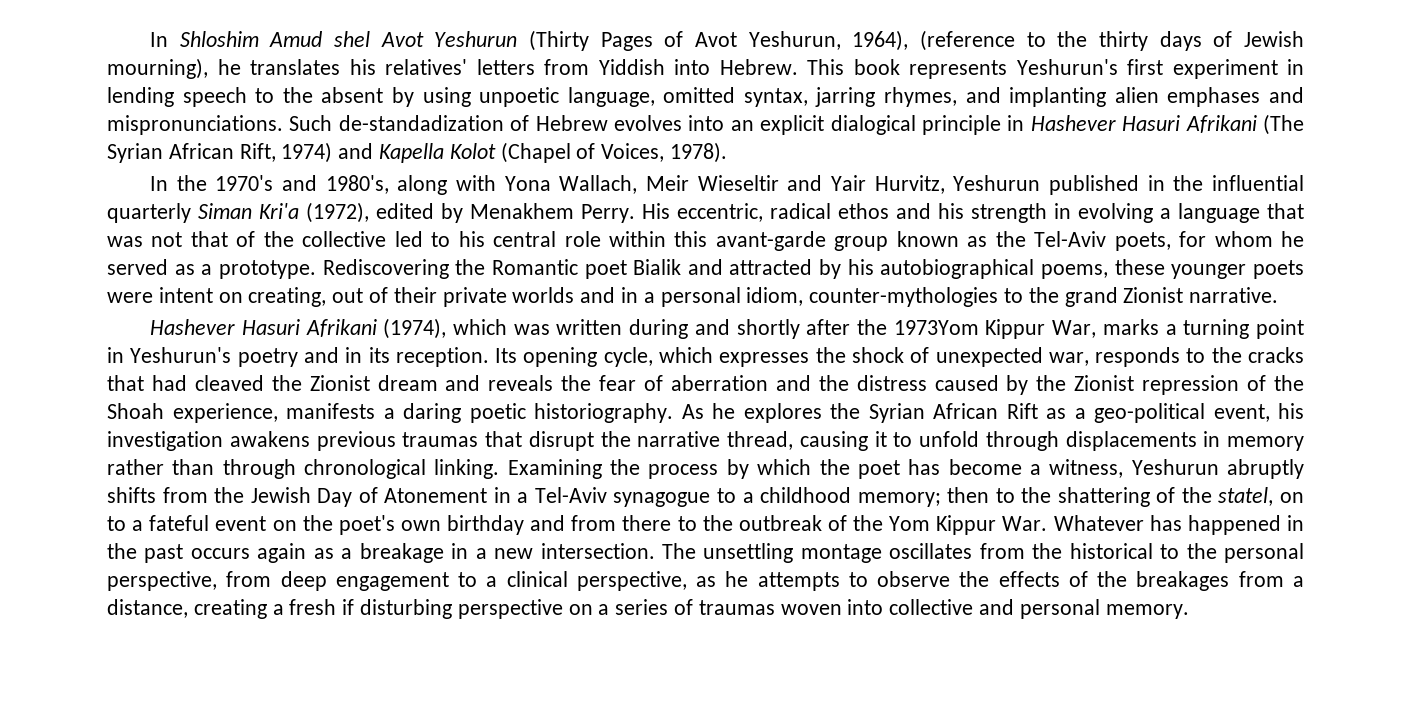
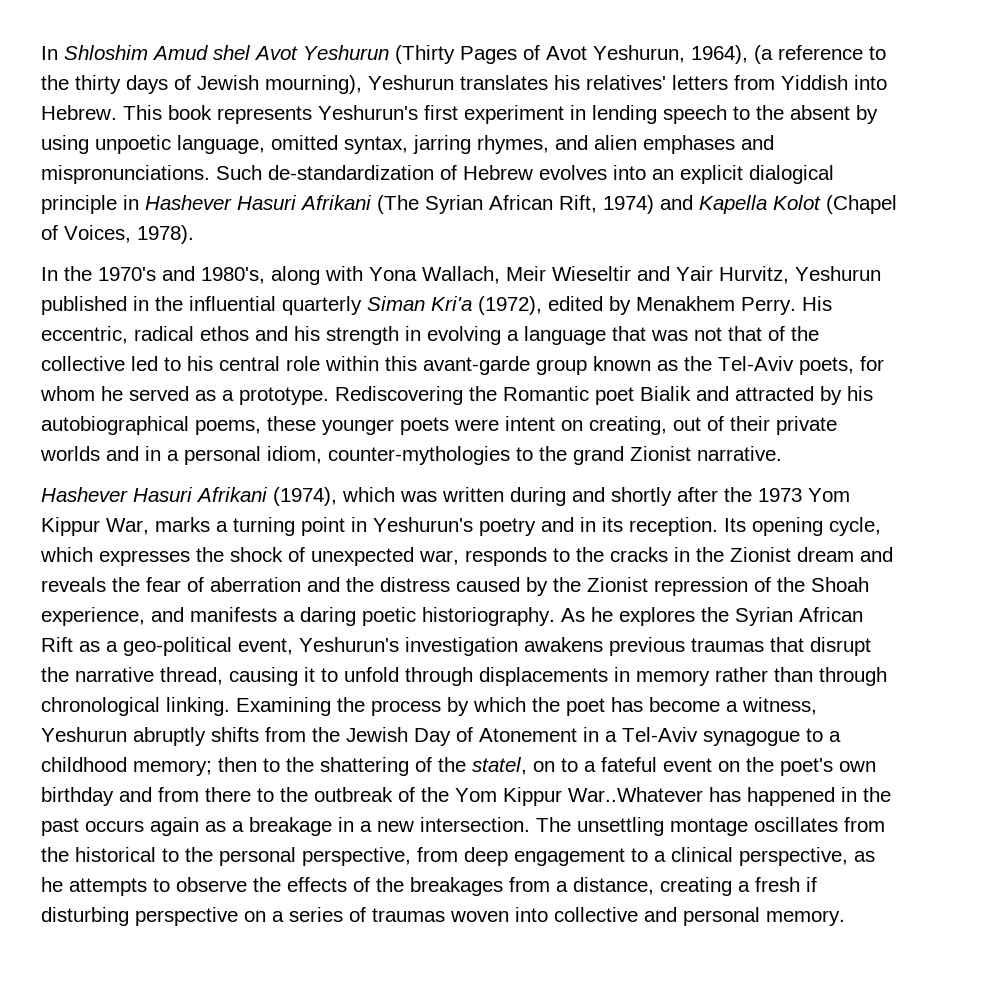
[920,30,1016,51] (reference -> [754,45,863,64] (a reference
[217,59,241,75] he -> [368,75,454,90] Yeshurun
[1009,87,1107,107] implanting -> (588, 142) none
[338,115,504,131] de-standadization -> [268,165,434,180] de-standardization
[893,320,979,335] 1973Yom -> [758,488,850,502] 1973 Yom
[107,375,264,391] that had cleaved -> [674,547,690,562] in
(278, 413) none -> [151,607,184,622] and
[1278,403,1304,419] his -> [299,637,399,652] Yeshurun's
[1002,515,1144,531] War. Whatever -> [568,787,703,802] War..Whatever

